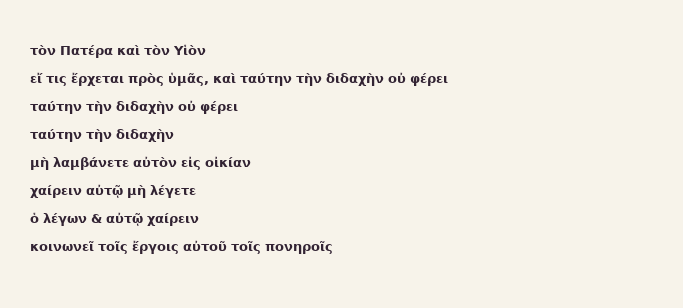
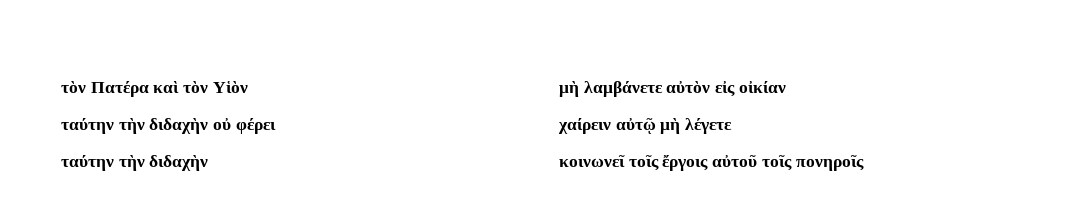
[30,72,448,86] // εἴ τις ἔρχεται πρὸς ὑμᾶς, καὶ ταύτην τὴν διδαχὴν οὐ φέρει -> (248, 87) none
[30,212,199,226] // ὁ λέγων & αὐτῷ χαίρειν -> (733, 126) none

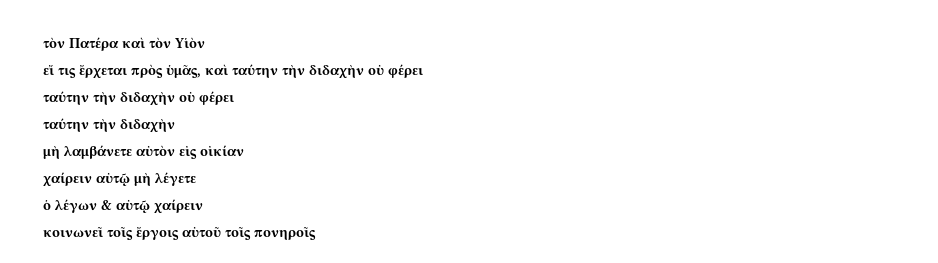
(248, 87) none -> [43,64,423,79] // εἴ τις ἔρχεται πρὸς ὑμᾶς, καὶ ταύτην τὴν διδαχὴν οὐ φέρει
(733, 126) none -> [43,199,203,214] // ὁ λέγων & αὐτῷ χαίρειν

